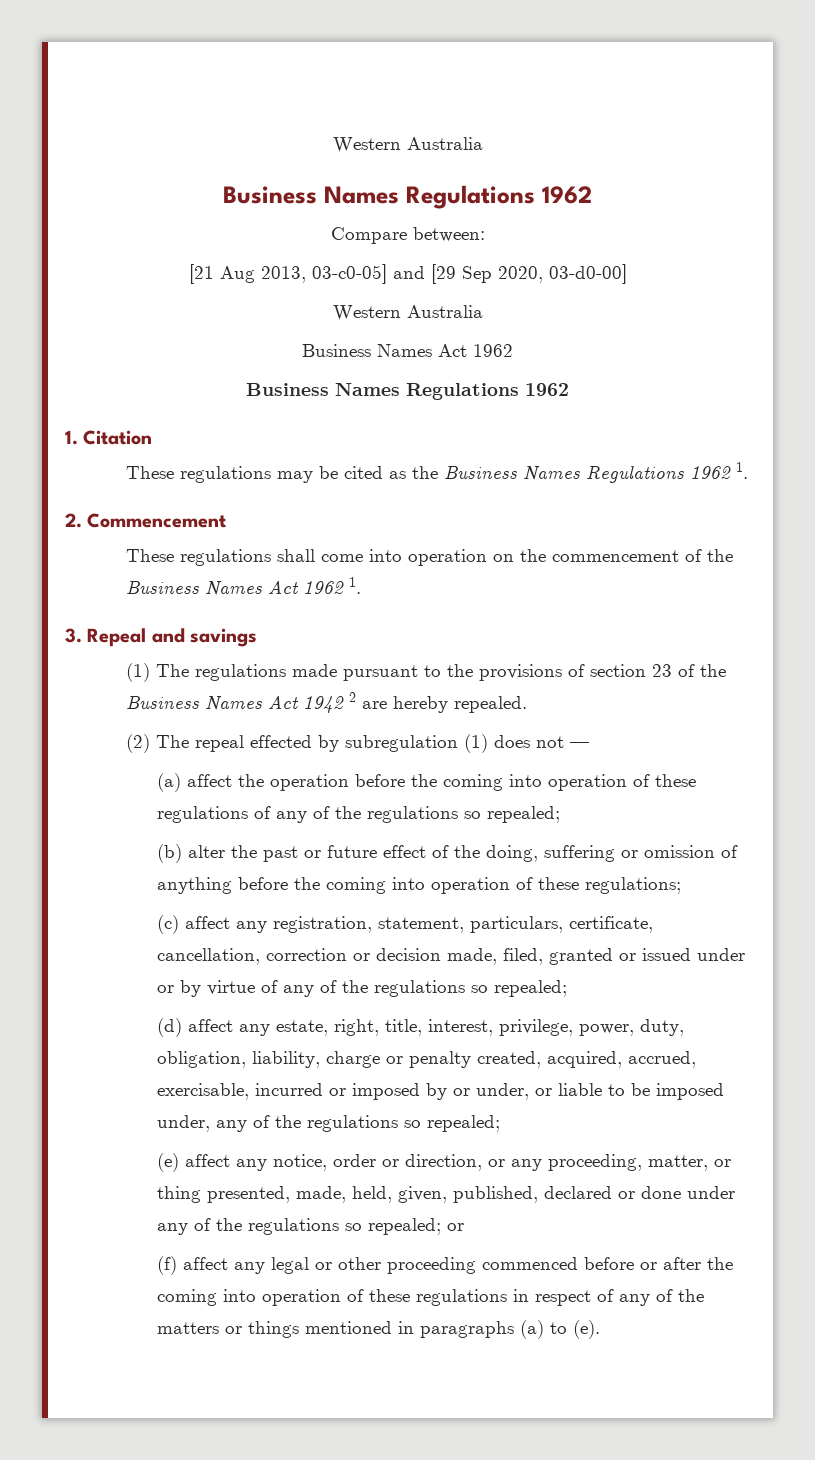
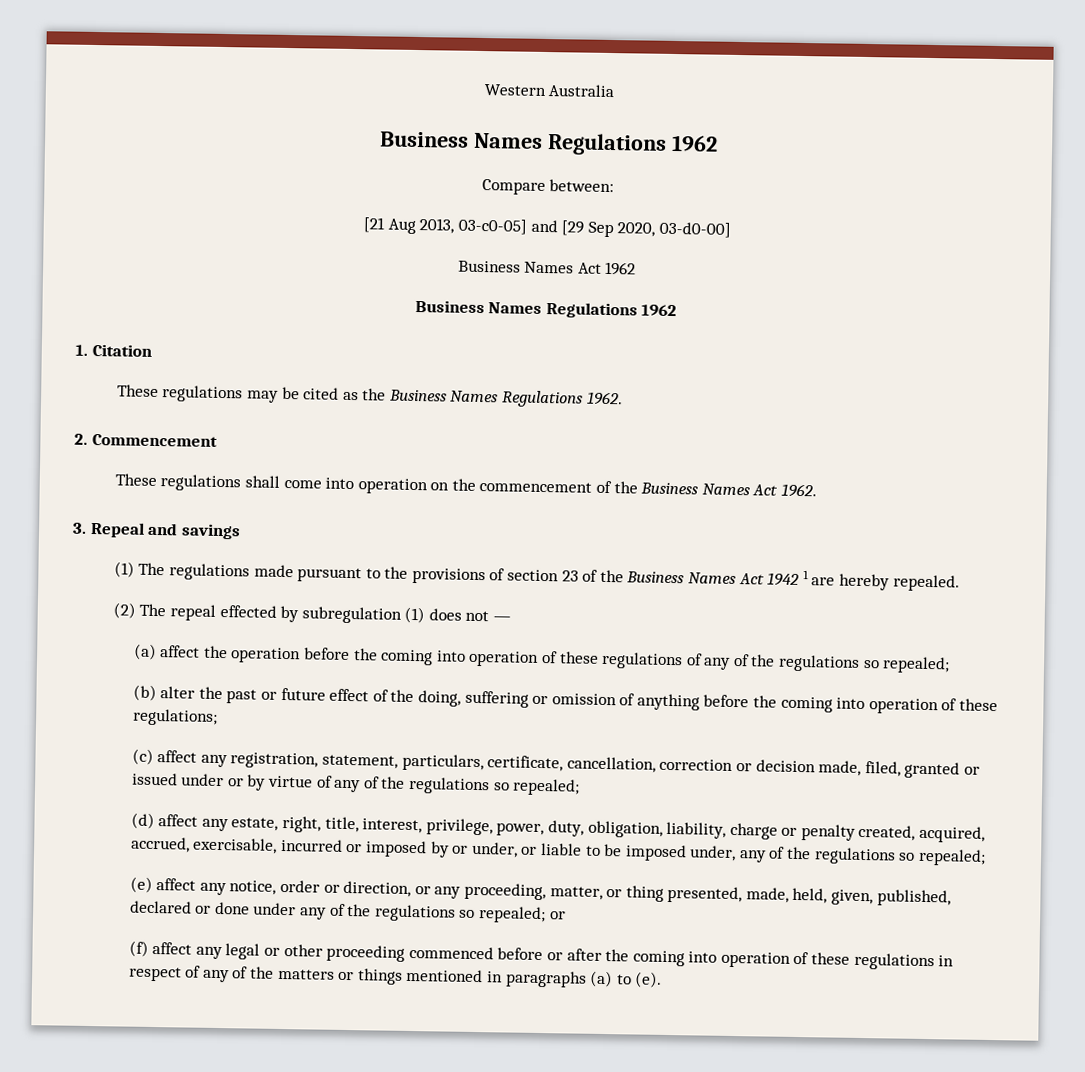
[332,305,483,321] // Western Australia -> (731, 229) none
[690,462,749,479] 1962 1. -> [586,391,623,406] 1962.
[303,577,362,594] 1962 1. -> [781,483,818,498] 1962.
[349,692,357,702] 2 -> [802,570,809,580] 1

